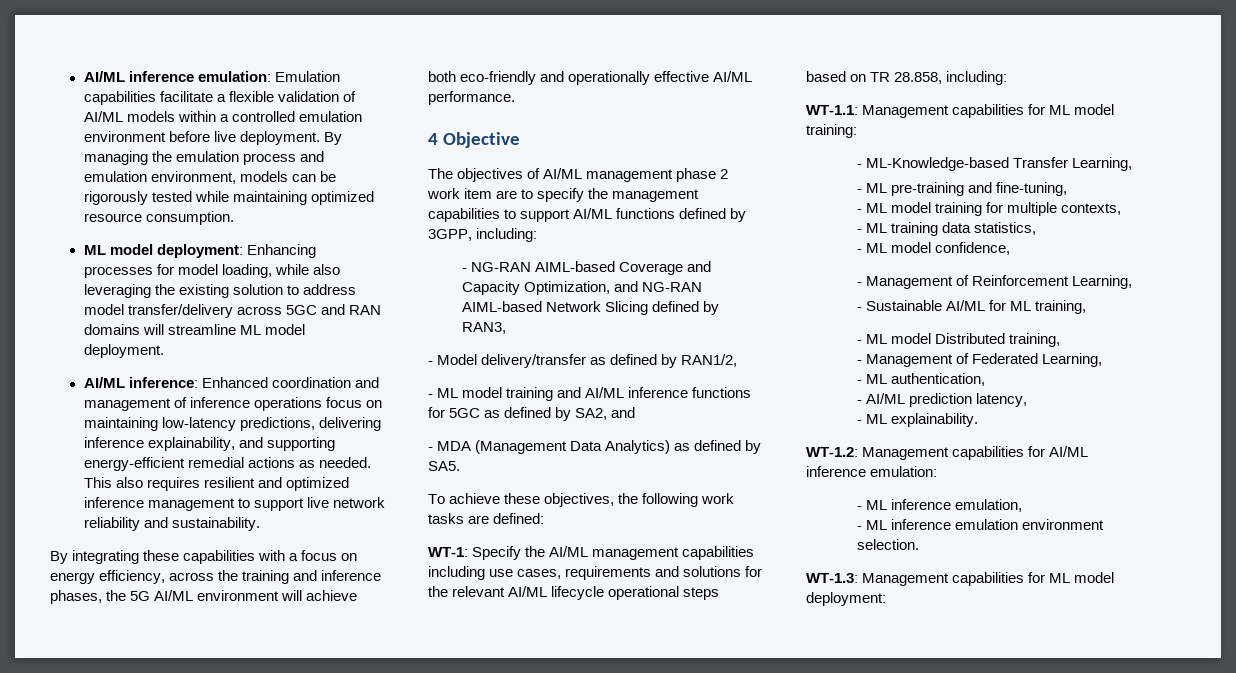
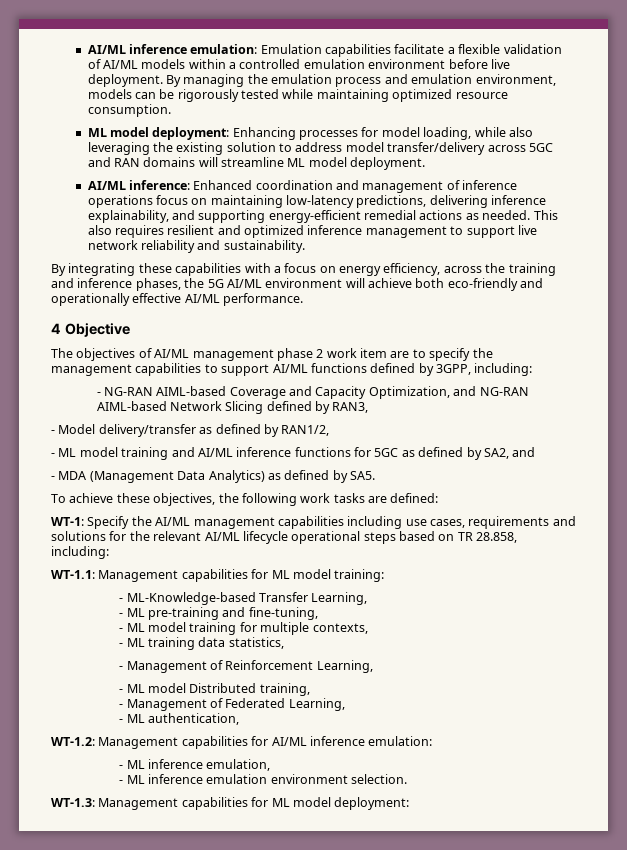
[857,242,1011,255] // - ML model confidence, -> (284, 643) none
[857,300,1087,314] // - Sustainable AI/ML for ML training, -> (373, 666) none
[857,393,1028,407] [857,413,979,427] // - AI/ML prediction latency, // - ML explainability. -> (240, 719) none

